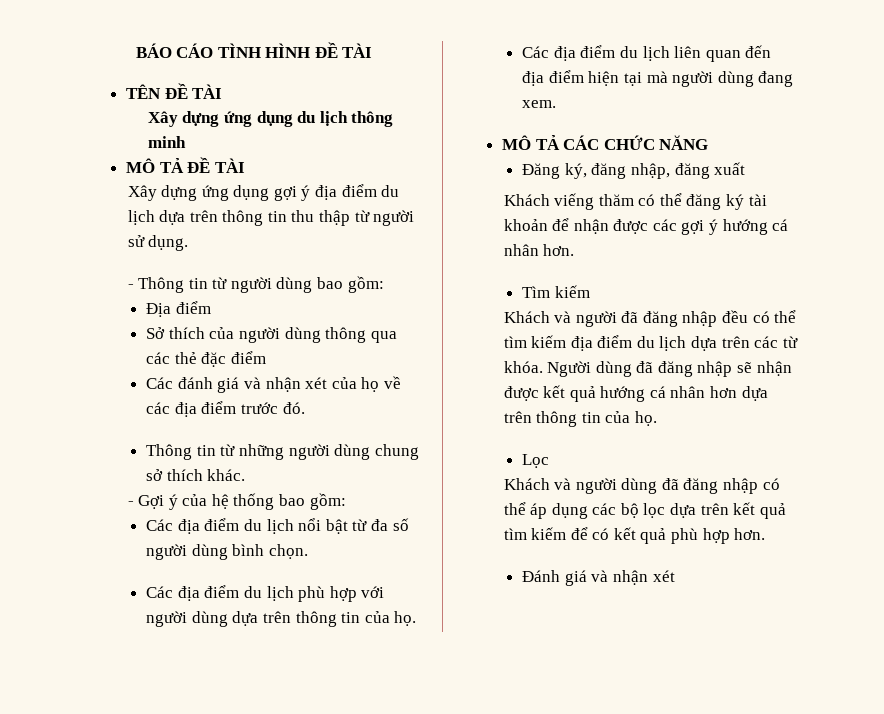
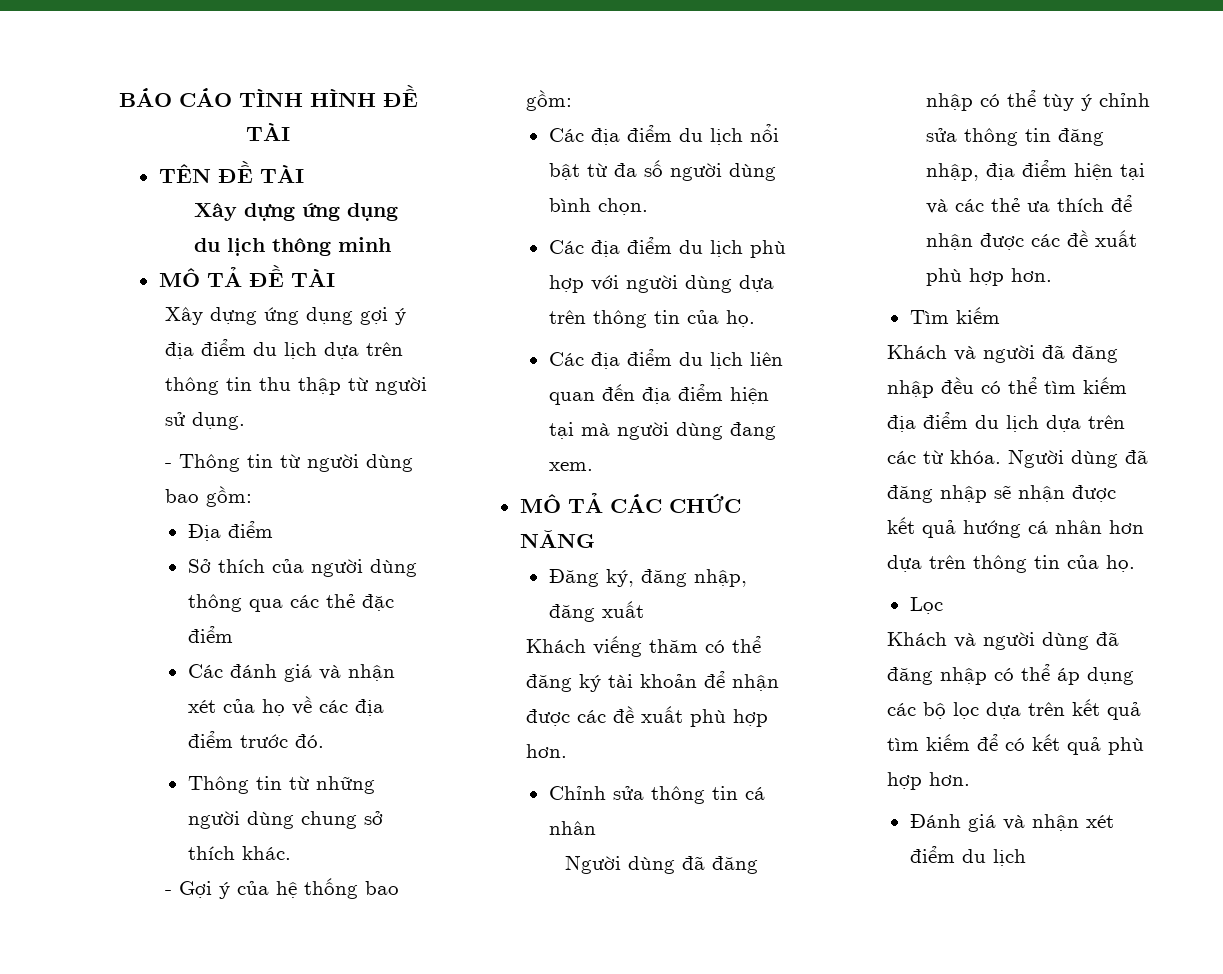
[681,219,789,235] [503,244,539,256] gợi ý hướng cá nhân -> [613,706,769,727] [526,744,568,758] [548,786,765,804] [548,821,596,835] [564,855,758,874] [925,90,1150,111] [925,128,1104,146] [925,160,1145,181] [925,195,1132,214] [925,230,1137,250] [925,268,1004,286] đề xuất phù hợp hơn. // Chỉnh sửa thông tin cá nhân // Người dùng đã đăng nhập có thể tùy ý chỉnh sửa thông tin đăng nhập, địa điểm hiện tại và các thẻ ưa thích để nhận được các đề xuất phù hợp
(675, 576) none -> [909,846,1026,866] điểm du lịch

